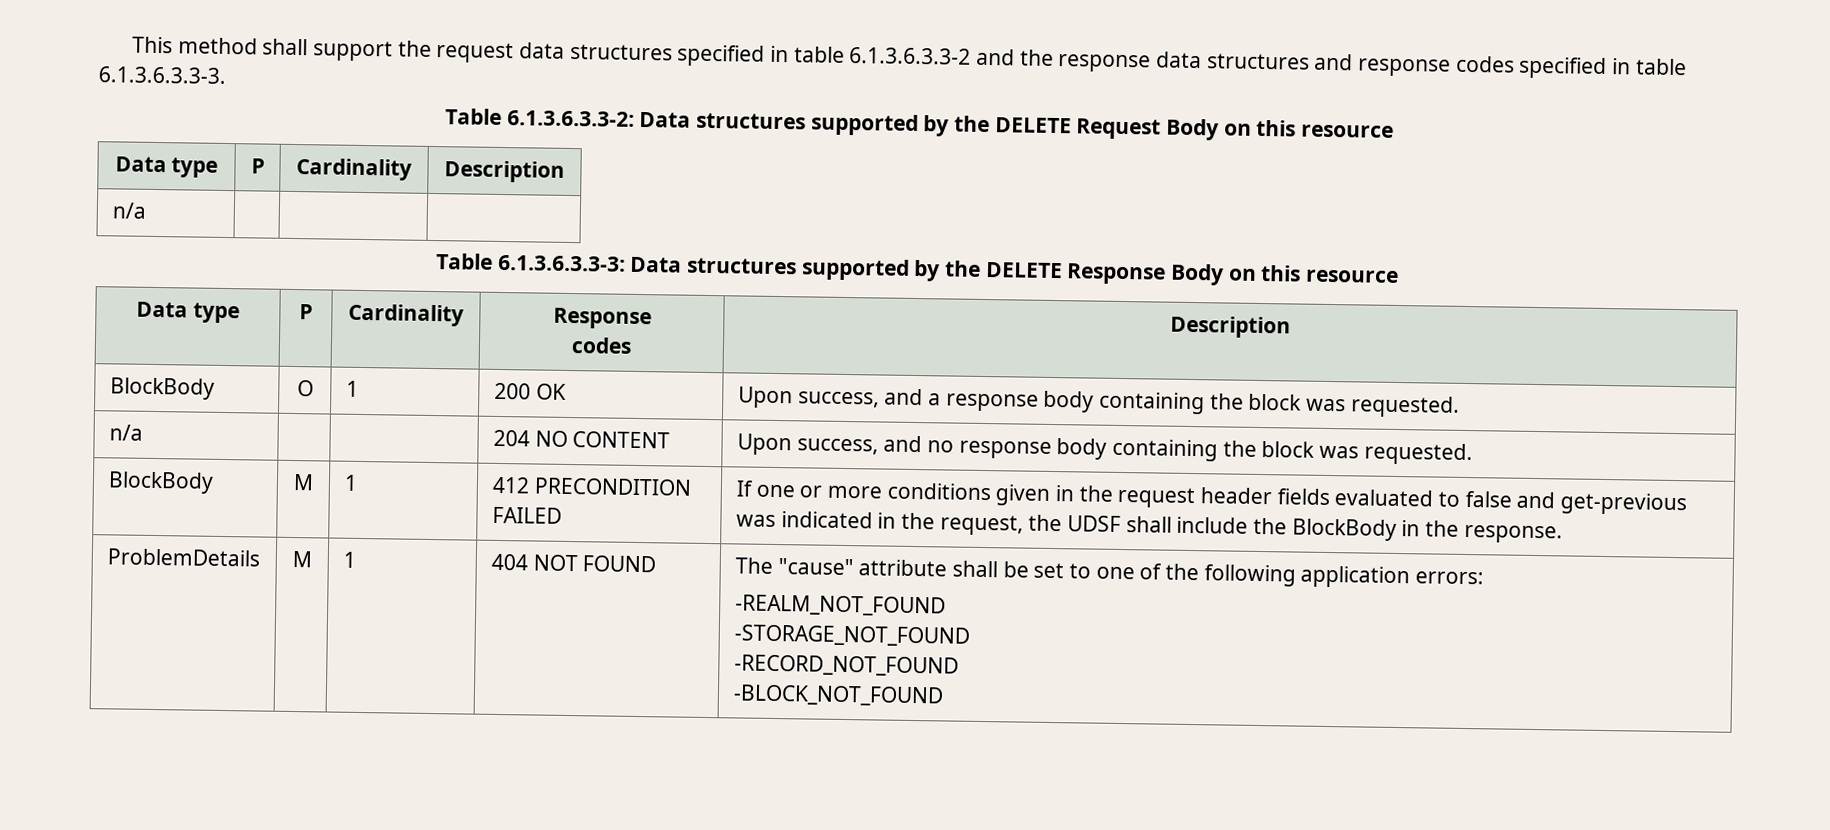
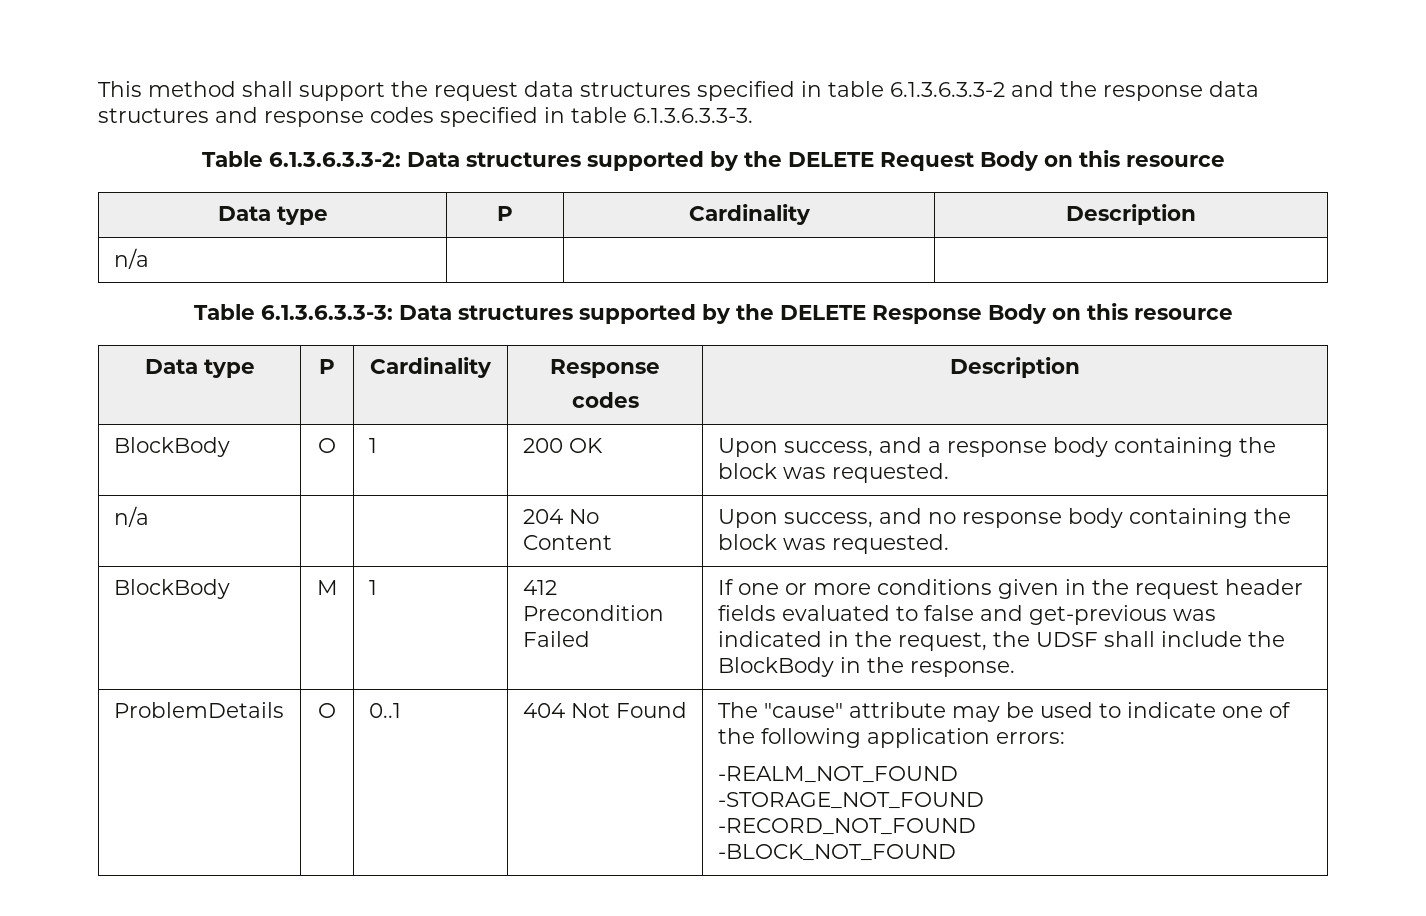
[534,430,671,449] NO CONTENT -> [568,509,599,524] [522,535,612,550] No Content
[533,477,692,496] [491,506,562,524] PRECONDITION FAILED -> [522,605,664,621] [522,631,590,647] Precondition Failed
[292,551,312,568] [342,551,356,568] M | 1 -> [318,703,336,718] [368,703,401,718] O | 0..1
[532,554,657,573] NOT FOUND -> [570,702,687,718] Not Found
[951,560,1091,579] shall be set to -> [951,702,1216,722] may be used to indicate

